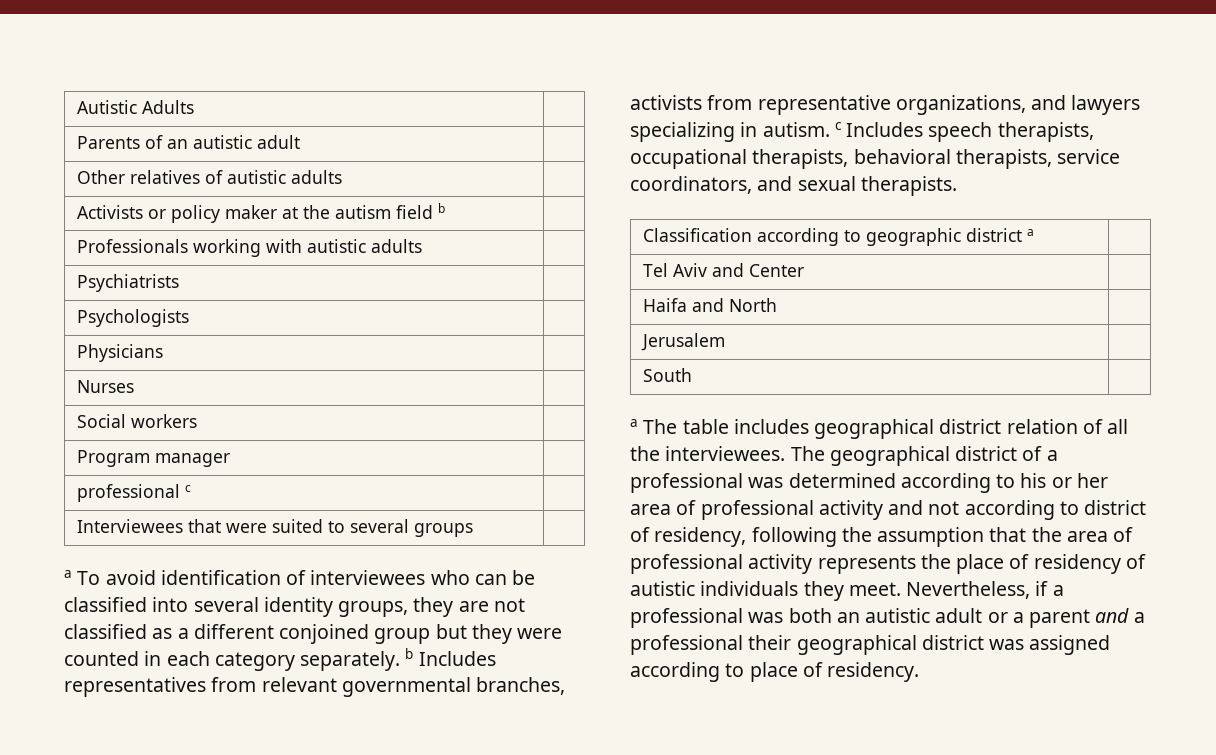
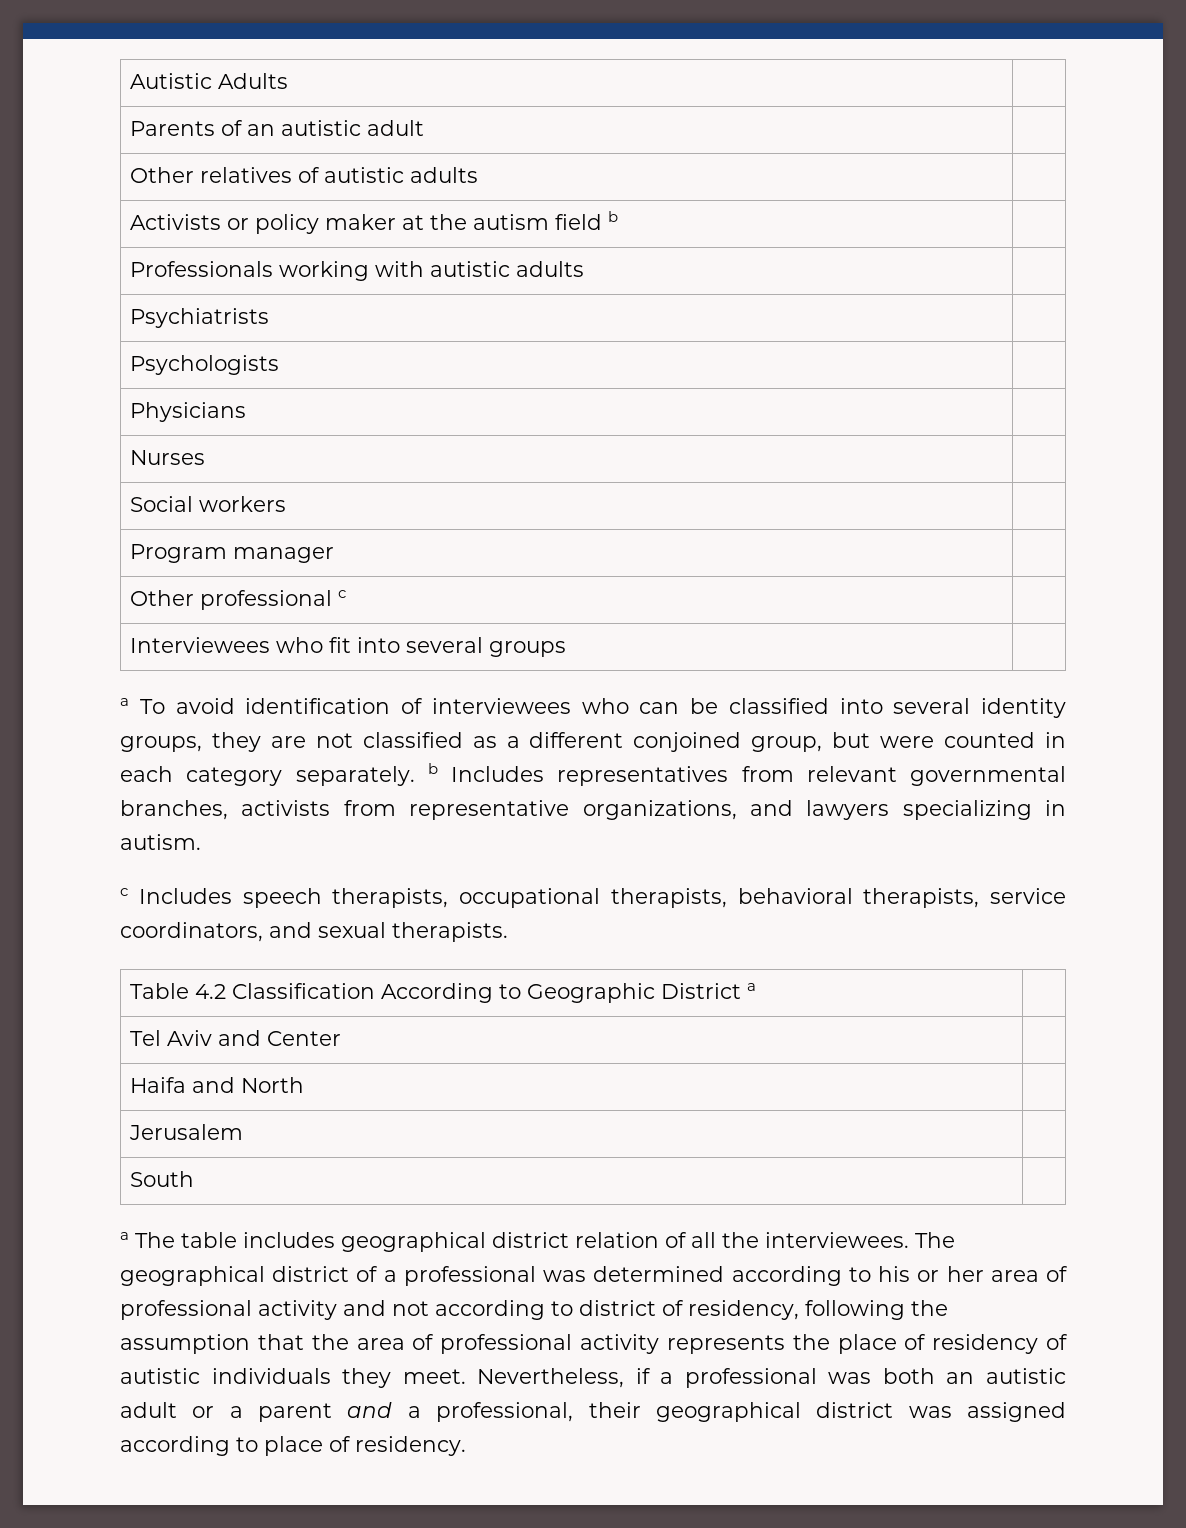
(231, 460) none -> [129,590,194,606] Other
[188,519,346,533] that were suited to -> [275,637,400,653] who fit into
[374,624,512,644] group but they -> [751,732,871,752] group, but
(830, 129) none -> (201, 842) //
[643,228,1023,246] Classification according to geographic district -> [129,983,741,1003] Table 4.2 Classification According to Geographic District
[630,635,743,655] professional -> [436,1402,574,1422] professional,

